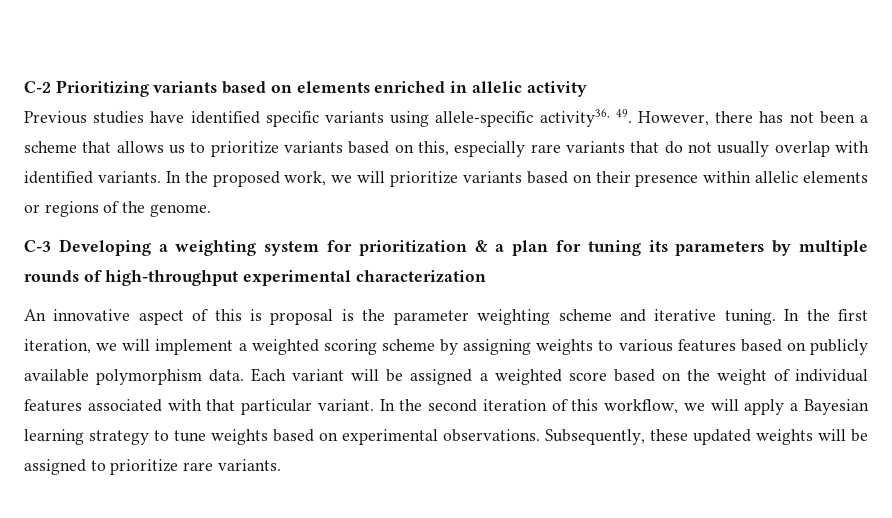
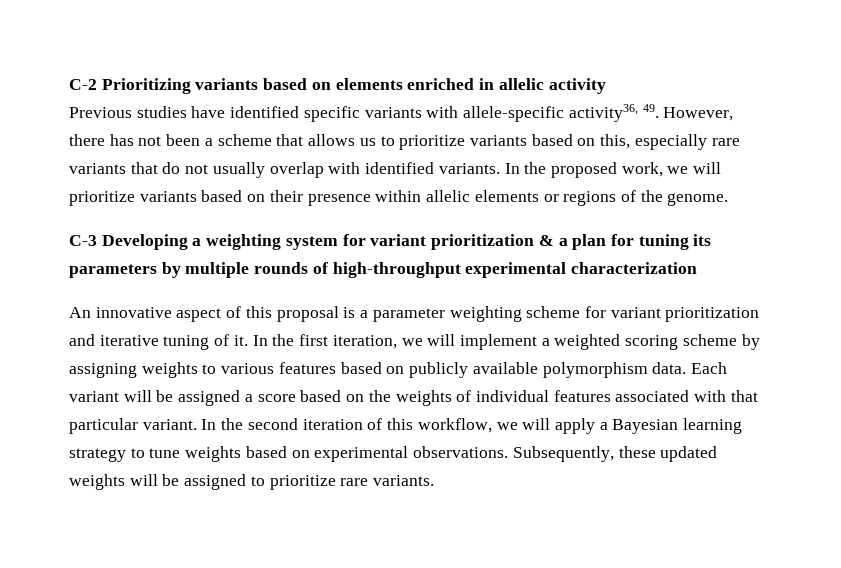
[390,111,430,127] using -> [426,106,459,118] with
(353, 246) none -> [370,234,427,246] variant
[250,309,263,321] is -> (272, 312) none
[362,309,386,321] the -> [360,310,369,318] a
[619,309,776,325] and iterative tuning. -> [584,306,760,322] [69,334,248,350] for variant prioritization and iterative tuning of it.
[494,369,562,385] weighted -> (253, 398) none
[716,369,767,385] weight -> [395,390,452,406] weights

